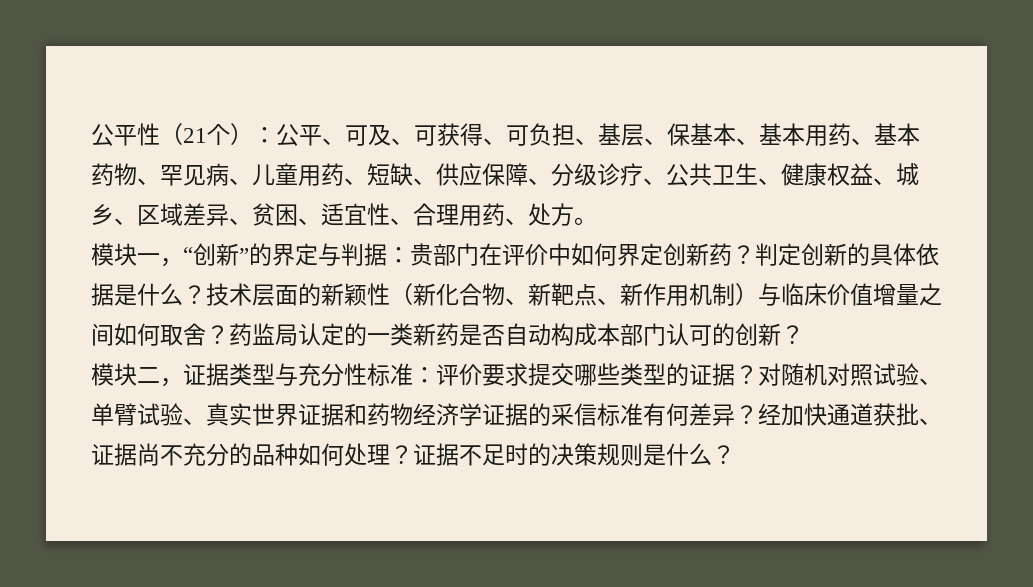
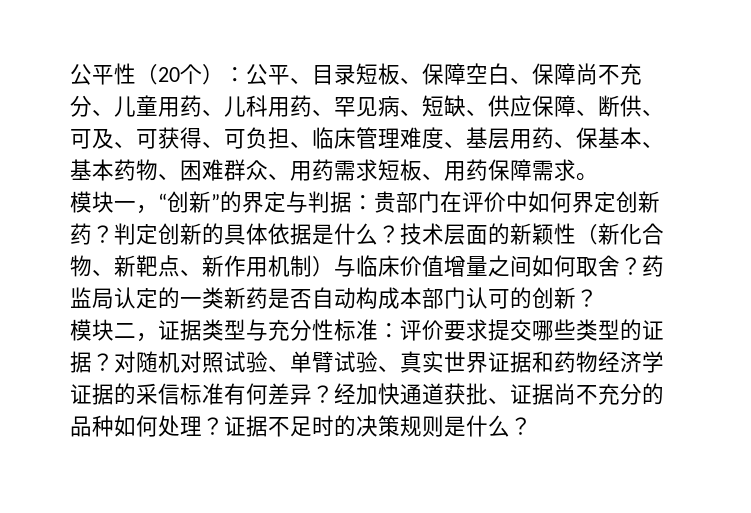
[183,128,207,143] 21 -> [158,67,180,82] 20
(345, 141) none -> [312,63,642,85] [70,95,664,117] 目录短板、保障空白、保障尚不充分、儿童用药、儿科用药、罕见病、短缺、供应保障、断供、
[598,123,920,146] [91,163,919,186] [91,203,574,226] 基层、保基本、基本用药、基本药物、罕见病、儿童用药、短缺、供应保障、分级诊疗、公共卫生、健康权益、城乡、区域差异、贫困、适宜性、合理用药、处方 -> [312,127,664,149] [70,159,576,181] 临床管理难度、基层用药、保基本、基本药物、困难群众、用药需求短板、用药保障需求

